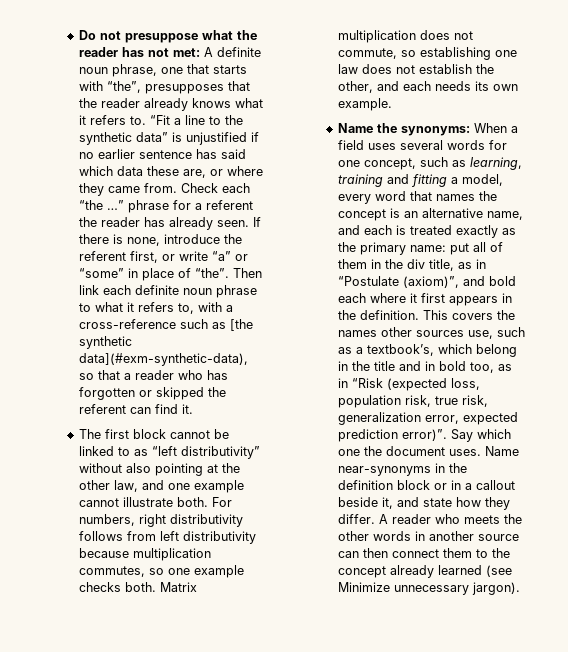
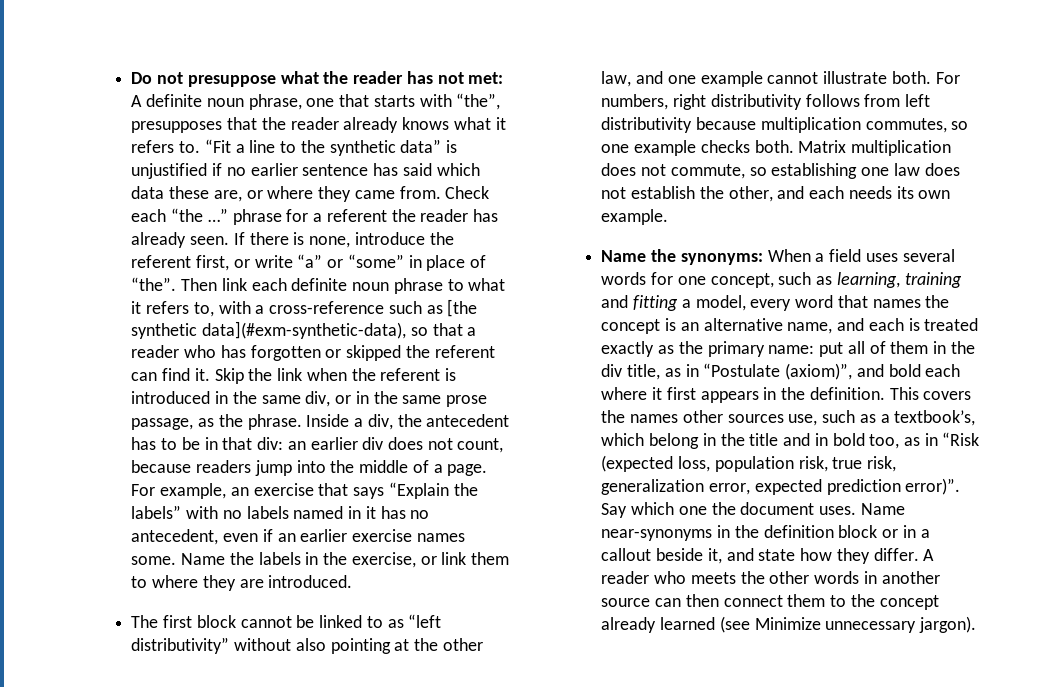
(194, 409) none -> [214,368,456,384] [131,391,487,407] [131,414,510,430] [131,437,504,453] [131,460,488,476] [131,482,478,499] [131,505,430,519] [131,529,465,545] [131,552,509,568] [131,575,353,591] Skip the link when the referent is introduced in the same div, or in the same prose passage, as the phrase. Inside a div, the antecedent has to be in that div: an earlier div does not count, because readers jump into the middle of a page. For example, an exercise that says “Explain the labels” with no labels named in it has no antecedent, even if an earlier exercise names some. Name the labels in the exercise, or link them to where they are introduced.

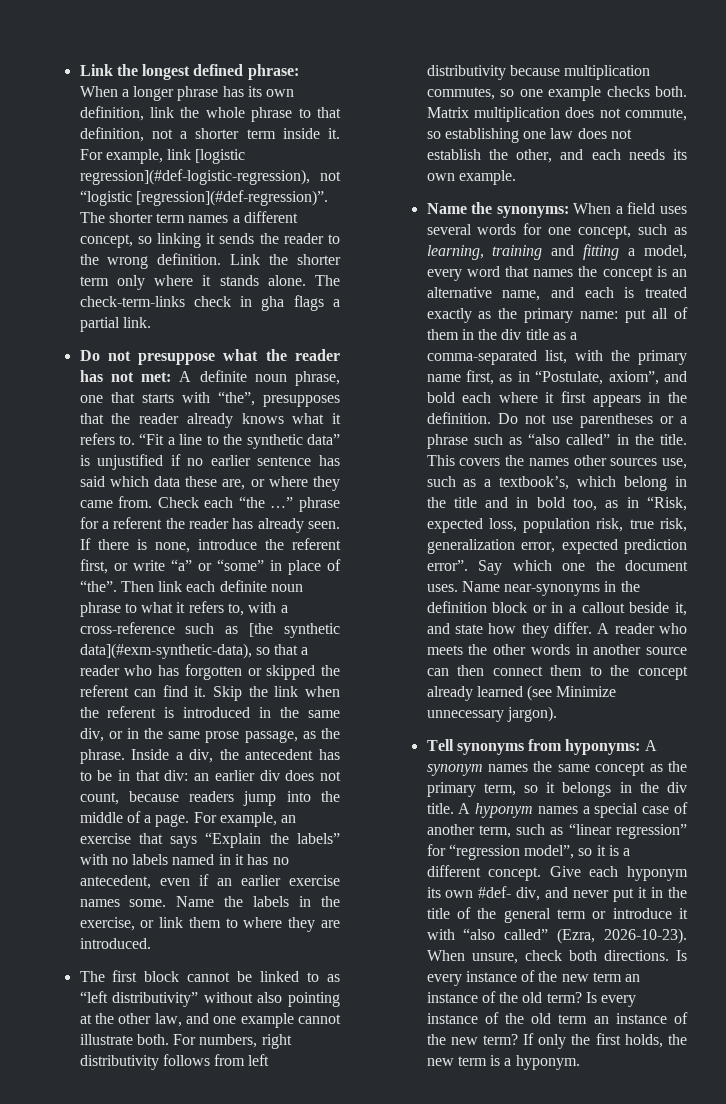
(131, 78) none -> [79,64,299,80] [79,86,295,101] [79,106,341,122] [79,127,340,142] [79,149,246,164] [79,169,341,185] [79,190,328,206] [79,211,299,223] [79,233,340,248] [79,253,341,269] [79,275,340,290] [79,295,340,311] [79,317,151,332] Link the longest defined phrase: When a longer phrase has its own definition, link the whole phrase to that definition, not a shorter term inside it. For example, link [logistic regression](#def-logistic-regression), not “logistic [regression](#def-regression)”. The shorter term names a different concept, so linking it sends the reader to the wrong definition. Link the shorter term only where it stands alone. The check-term-links check in gha flags a partial link. //
[627,363,853,380] title, as in “Postulate (axiom)”, -> [525,329,578,340] [426,350,687,365] [426,370,659,385] title as a comma-separated list, with the primary name first, as in “Postulate, axiom”,
(885, 393) none -> [497,413,687,428] [426,433,687,449] Do not use parentheses or a phrase such as “also called” in the title.
[942,432,980,446] [601,455,674,472] “Risk (expected -> [647,496,687,511] [426,518,483,533] “Risk, expected
[905,478,961,495] error)”. -> [426,560,468,571] error”.
(977, 624) none -> [426,739,657,755] [426,761,687,776] [426,782,687,797] [426,802,688,818] [426,823,687,839] [426,844,631,860] [426,865,688,881] [426,886,687,902] [426,907,688,923] [426,928,687,944] [426,950,687,964] [426,970,641,986] [426,991,637,1007] [426,1012,688,1024] [426,1033,687,1049] [426,1055,580,1070] // Tell synonyms from hyponyms: A synonym names the same concept as the primary term, so it belongs in the div title. A hyponym names a special case of another term, such as “linear regression” for “regression model”, so it is a different concept. Give each hyponym its own #def- div, and never put it in the title of the general term or introduce it with “also called” (Ezra, 2026-10-23). When unsure, check both directions. Is every instance of the new term an instance of the old term? Is every instance of the old term an instance of the new term? If only the first holds, the new term is a hyponym.

